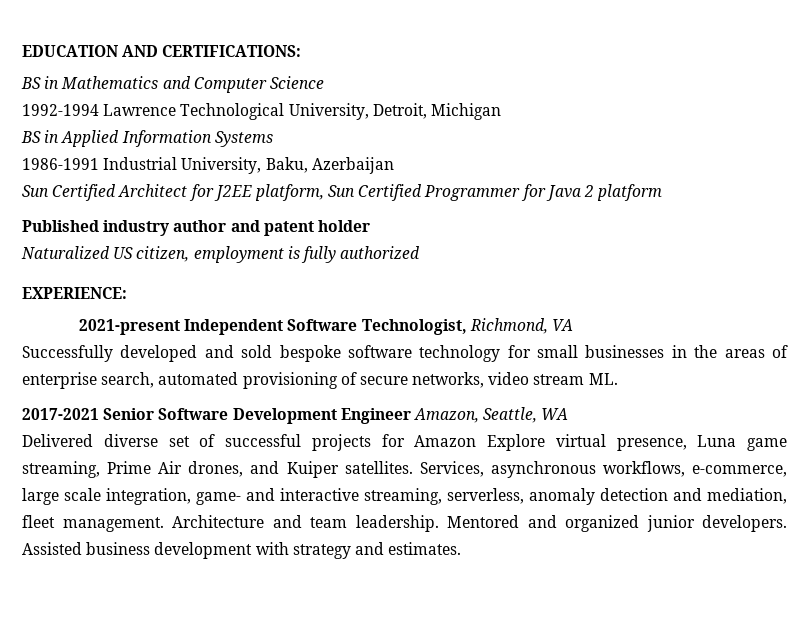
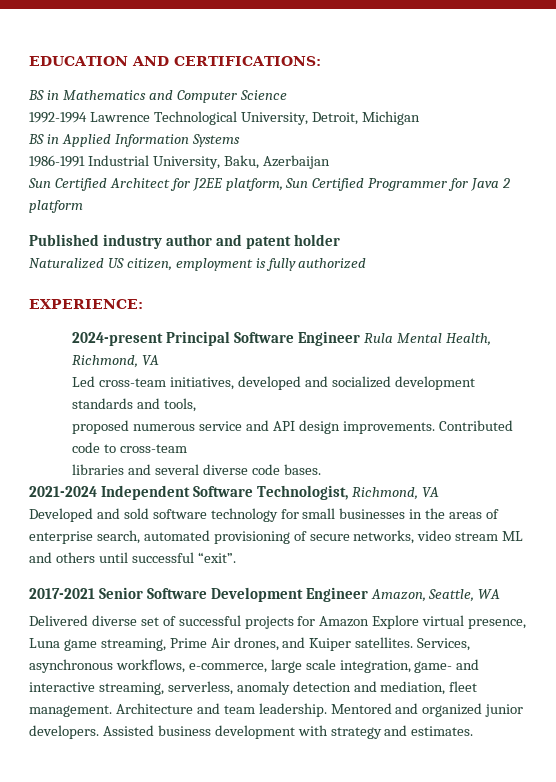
[78,319,180,335] 2021-present -> [72,331,491,346] [72,355,160,368] [72,376,475,390] [72,398,197,412] [72,420,513,434] [72,442,188,453] [72,464,321,475] [29,486,97,497] 2024-present Principal Software Engineer Rula Mental Health, Richmond, VA // Led cross-team initiatives, developed and socialized development standards and tools, // proposed numerous service and API design improvements. Contributed code to cross-team // libraries and several diverse code bases. // 2021-2024
[22,345,198,362] Successfully developed -> [29,508,93,522] Developed
[279,345,341,362] bespoke -> (149, 513) none
[588,373,618,385] ML. -> [502,531,524,541] [29,552,236,563] ML and others until successful “exit”.

